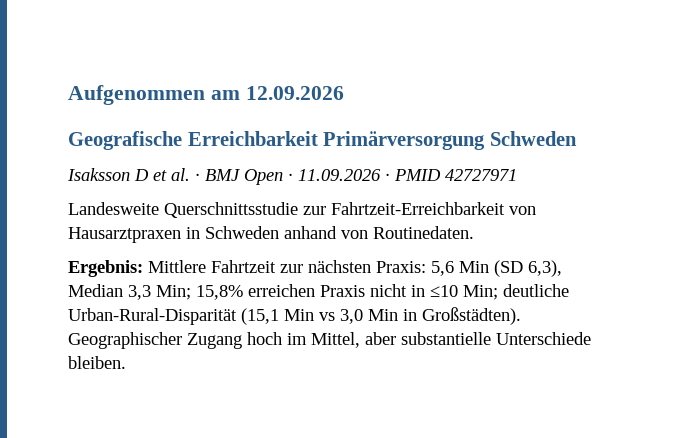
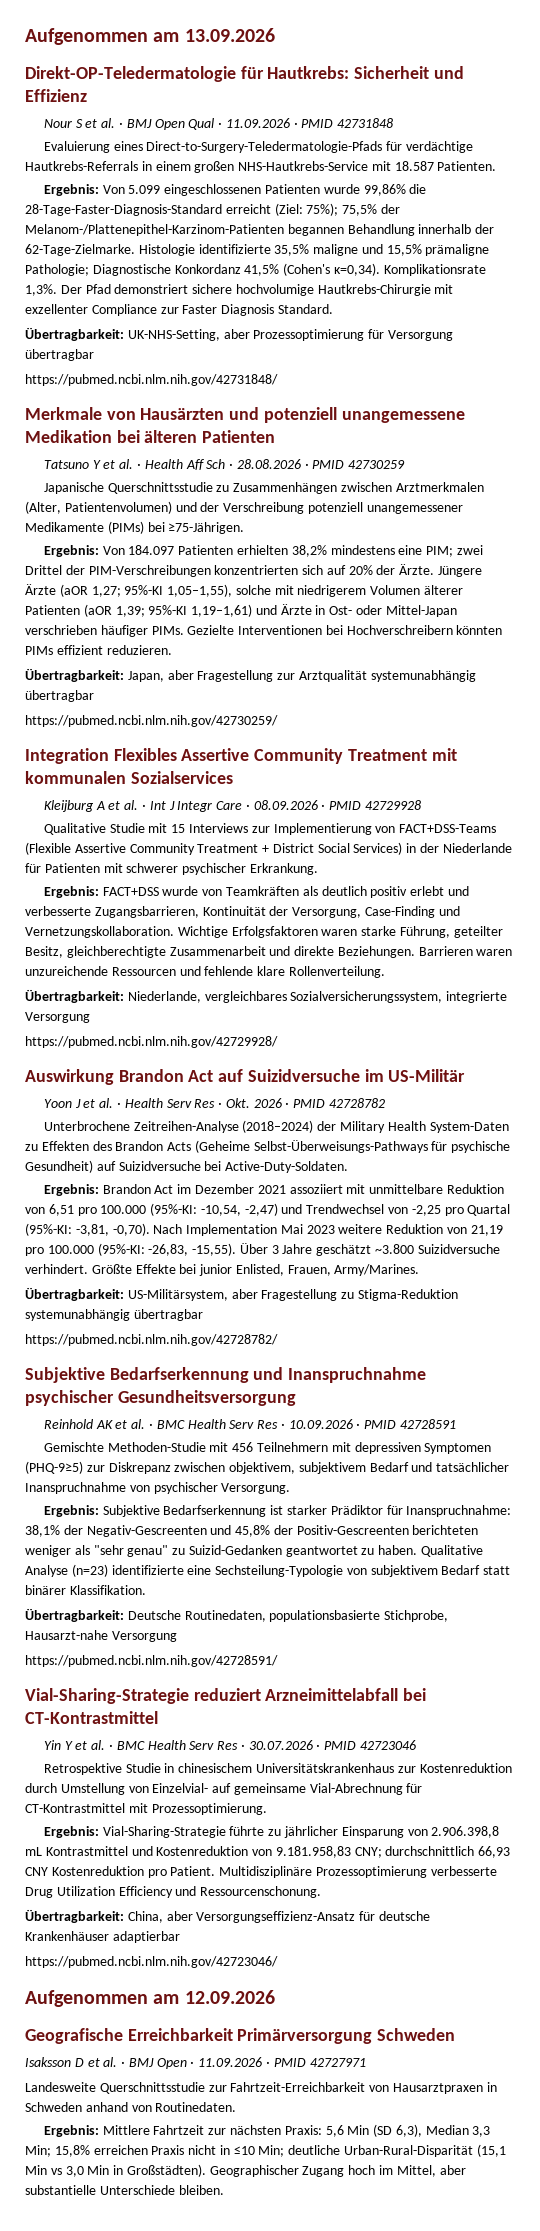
[68,85,240,105] Aufgenommen am -> [25,28,275,45] [25,66,464,82] [25,89,87,102] [43,118,394,130] [43,141,474,153] [25,161,497,173] [43,184,427,196] [25,203,400,216] [25,224,495,236] [25,244,490,256] [25,263,486,276] [25,284,454,296] [25,304,333,316] [25,327,453,341] [25,349,94,361] [25,374,278,386] [25,407,465,423] [25,430,276,443] [43,459,406,470] [43,482,484,494] [25,501,463,514] [25,521,245,534] [43,545,483,557] [25,564,483,577] [25,584,464,597] [25,604,457,617] [25,625,503,637] [25,645,172,655] [25,668,476,682] [25,690,94,702] [25,715,278,727] [25,748,457,764] [25,771,233,784] [43,800,422,812] [43,823,497,835] [25,842,512,855] [25,863,318,875] [43,886,469,898] [25,906,460,918] [25,926,503,938] [25,946,513,958] [25,966,385,978] [25,989,508,1003] [25,1012,90,1023] [25,1036,278,1048] [25,1069,466,1085] [43,1098,386,1108] [43,1120,509,1133] [25,1140,511,1153] [25,1160,349,1173] [43,1184,504,1196] [25,1203,511,1216] [25,1223,503,1236] [25,1243,500,1256] [25,1264,420,1276] [25,1287,458,1301] [25,1309,203,1321] [25,1334,278,1346] [25,1367,427,1383] [25,1390,296,1406] [43,1419,457,1429] [43,1442,492,1454] [25,1461,510,1474] [25,1482,291,1494] [43,1505,512,1517] [25,1525,479,1537] [25,1545,484,1557] [25,1564,511,1577] [25,1585,146,1595] [25,1608,449,1622] [25,1630,177,1642] [25,1655,278,1667] [25,1688,427,1704] [25,1711,158,1724] [43,1740,417,1750] [43,1763,512,1775] [25,1783,423,1795] [25,1803,267,1815] [43,1826,500,1838] [25,1846,511,1858] [25,1866,497,1878] [25,1886,322,1898] [25,1909,430,1923] [25,1931,180,1943] [25,1956,278,1968] [25,1990,180,2007] Aufgenommen am 13.09.2026 // Direkt-OP-Teledermatologie für Hautkrebs: Sicherheit und Effizienz // Nour S et al. · BMJ Open Qual · 11.09.2026 · PMID 42731848 // Evaluierung eines Direct-to-Surgery-Teledermatologie-Pfads für verdächtige Hautkrebs-Referrals in einem großen NHS-Hautkrebs-Service mit 18.587 Patienten. // Ergebnis: Von 5.099 eingeschlossenen Patienten wurde 99,86% die 28-Tage-Faster-Diagnosis-Standard erreicht (Ziel: 75%); 75,5% der Melanom-/Plattenepithel-Karzinom-Patienten begannen Behandlung innerhalb der 62-Tage-Zielmarke. Histologie identifizierte 35,5% maligne und 15,5% prämaligne Pathologie; Diagnostische Konkordanz 41,5% (Cohen's κ=0,34). Komplikationsrate 1,3%. Der Pfad demonstriert sichere hochvolumige Hautkrebs-Chirurgie mit exzellenter Compliance zur Faster Diagnosis Standard. // Übertragbarkeit: UK-NHS-Setting, aber Prozessoptimierung für Versorgung übertragbar // https://pubmed.ncbi.nlm.nih.gov/42731848/ // Merkmale von Hausärzten und potenziell unangemessene Medikation bei älteren Patienten // Tatsuno Y et al. · Health Aff Sch · 28.08.2026 · PMID 42730259 // Japanische Querschnittsstudie zu Zusammenhängen zwischen Arztmerkmalen (Alter, Patientenvolumen) und der Verschreibung potenziell unangemessener Medikamente (PIMs) bei ≥75-Jährigen. // Ergebnis: Von 184.097 Patienten erhielten 38,2% mindestens eine PIM; zwei Drittel der PIM-Verschreibungen konzentrierten sich auf 20% der Ärzte. Jüngere Ärzte (aOR 1,27; 95%-KI 1,05–1,55), solche mit niedrigerem Volumen älterer Patienten (aOR 1,39; 95%-KI 1,19–1,61) und Ärzte in Ost- oder Mittel-Japan verschrieben häufiger PIMs. Gezielte Interventionen bei Hochverschreibern könnten PIMs effizient reduzieren. // Übertragbarkeit: Japan, aber Fragestellung zur Arztqualität systemunabhängig übertragbar // https://pubmed.ncbi.nlm.nih.gov/42730259/ // Integration Flexibles Assertive Community Treatment mit kommunalen Sozialservices // Kleijburg A et al. · Int J Integr Care · 08.09.2026 · PMID 42729928 // Qualitative Studie mit 15 Interviews zur Implementierung von FACT+DSS-Teams (Flexible Assertive Community Treatment + District Social Services) in der Niederlande für Patienten mit schwerer psychischer Erkrankung. // Ergebnis: FACT+DSS wurde von Teamkräften als deutlich positiv erlebt und verbesserte Zugangsbarrieren, Kontinuität der Versorgung, Case-Finding und Vernetzungskollaboration. Wichtige Erfolgsfaktoren waren starke Führung, geteilter Besitz, gleichberechtigte Zusammenarbeit und direkte Beziehungen. Barrieren waren unzureichende Ressourcen und fehlende klare Rollenverteilung. // Übertragbarkeit: Niederlande, vergleichbares Sozialversicherungssystem, integrierte Versorgung // https://pubmed.ncbi.nlm.nih.gov/42729928/ // Auswirkung Brandon Act auf Suizidversuche im US-Militär // Yoon J et al. · Health Serv Res · Okt. 2026 · PMID 42728782 // Unterbrochene Zeitreihen-Analyse (2018–2024) der Military Health System-Daten zu Effekten des Brandon Acts (Geheime Selbst-Überweisungs-Pathways für psychische Gesundheit) auf Suizidversuche bei Active-Duty-Soldaten. // Ergebnis: Brandon Act im Dezember 2021 assoziiert mit unmittelbare Reduktion von 6,51 pro 100.000 (95%-KI: -10,54, -2,47) und Trendwechsel von -2,25 pro Quartal (95%-KI: -3,81, -0,70). Nach Implementation Mai 2023 weitere Reduktion von 21,19 pro 100.000 (95%-KI: -26,83, -15,55). Über 3 Jahre geschätzt ~3.800 Suizidversuche verhindert. Größte Effekte bei junior Enlisted, Frauen, Army/Marines. // Übertragbarkeit: US-Militärsystem, aber Fragestellung zu Stigma-Reduktion systemunabhängig übertragbar // https://pubmed.ncbi.nlm.nih.gov/42728782/ // Subjektive Bedarfserkennung und Inanspruchnahme psychischer Gesundheitsversorgung // Reinhold AK et al. · BMC Health Serv Res · 10.09.2026 · PMID 42728591 // Gemischte Methoden-Studie mit 456 Teilnehmern mit depressiven Symptomen (PHQ-9≥5) zur Diskrepanz zwischen objektivem, subjektivem Bedarf und tatsächlicher Inanspruchnahme von psychischer Versorgung. // Ergebnis: Subjektive Bedarfserkennung ist starker Prädiktor für Inanspruchnahme: 38,1% der Negativ-Gescreenten und 45,8% der Positiv-Gescreenten berichteten weniger als "sehr genau" zu Suizid-Gedanken geantwortet zu haben. Qualitative Analyse (n=23) identifizierte eine Sechsteilung-Typologie von subjektivem Bedarf statt binärer Klassifikation. // Übertragbarkeit: Deutsche Routinedaten, populationsbasierte Stichprobe, Hausarzt-nahe Versorgung // https://pubmed.ncbi.nlm.nih.gov/42728591/ // Vial-Sharing-Strategie reduziert Arzneimittelabfall bei CT-Kontrastmittel // Yin Y et al. · BMC Health Serv Res · 30.07.2026 · PMID 42723046 // Retrospektive Studie in chinesischem Universitätskrankenhaus zur Kostenreduktion durch Umstellung von Einzelvial- auf gemeinsame Vial-Abrechnung für CT-Kontrastmittel mit Prozessoptimierung. // Ergebnis: Vial-Sharing-Strategie führte zu jährlicher Einsparung von 2.906.398,8 mL Kontrastmittel und Kostenreduktion von 9.181.958,83 CNY; durchschnittlich 66,93 CNY Kostenreduktion pro Patient. Multidisziplinäre Prozessoptimierung verbesserte Drug Utilization Efficiency und Ressourcenschonung. // Übertragbarkeit: China, aber Versorgungseffizienz-Ansatz für deutsche Krankenhäuser adaptierbar // https://pubmed.ncbi.nlm.nih.gov/42723046/ // Aufgenommen am

